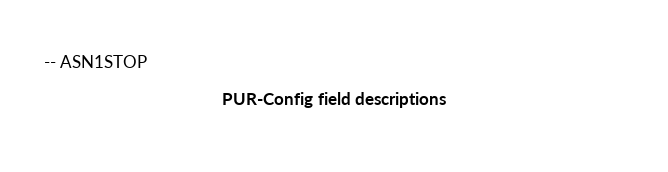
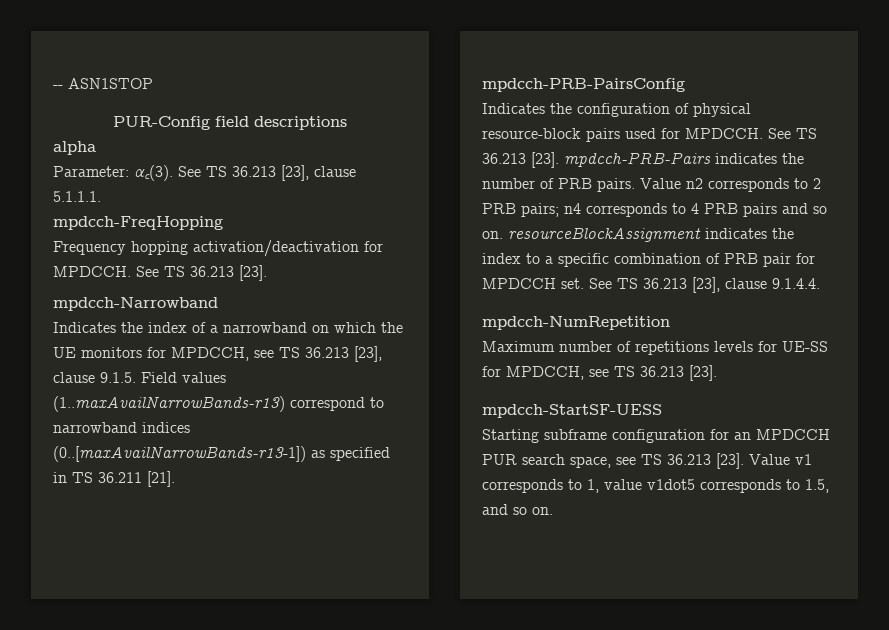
(446, 100) none -> [53,141,96,155] [53,165,356,181] [53,191,101,202] [53,216,223,230] [53,240,383,257] [53,265,267,281] [53,297,218,311] [53,322,403,333] [53,346,382,362] [53,372,226,383] [53,396,384,412] [53,422,190,433] [53,446,390,462] [53,471,175,487] [482,78,685,92] [482,103,751,117] [482,128,817,142] [482,152,804,168] [482,178,821,192] [482,203,827,217] [482,227,794,242] [482,253,815,267] [482,277,820,293] [482,316,670,330] [482,341,828,355] [482,365,717,381] [482,404,662,418] [482,429,830,443] [482,453,812,469] [482,479,829,493] [482,504,553,515] // alpha // Parameter: αc(3). See TS 36.213 [23], clause 5.1.1.1. // mpdcch-FreqHopping // Frequency hopping activation/deactivation for MPDCCH. See TS 36.213 [23]. // mpdcch-Narrowband // Indicates the index of a narrowband on which the UE monitors for MPDCCH, see TS 36.213 [23], clause 9.1.5. Field values (1..maxAvailNarrowBands-r13) correspond to narrowband indices (0..[maxAvailNarrowBands-r13-1]) as specified in TS 36.211 [21]. // mpdcch-PRB-PairsConfig // Indicates the configuration of physical resource-block pairs used for MPDCCH. See TS 36.213 [23]. mpdcch-PRB-Pairs indicates the number of PRB pairs. Value n2 corresponds to 2 PRB pairs; n4 corresponds to 4 PRB pairs and so on. resourceBlockAssignment indicates the index to a specific combination of PRB pair for MPDCCH set. See TS 36.213 [23], clause 9.1.4.4. // mpdcch-NumRepetition // Maximum number of repetitions levels for UE-SS for MPDCCH, see TS 36.213 [23]. // mpdcch-StartSF-UESS // Starting subframe configuration for an MPDCCH PUR search space, see TS 36.213 [23]. Value v1 corresponds to 1, value v1dot5 corresponds to 1.5, and so on.

